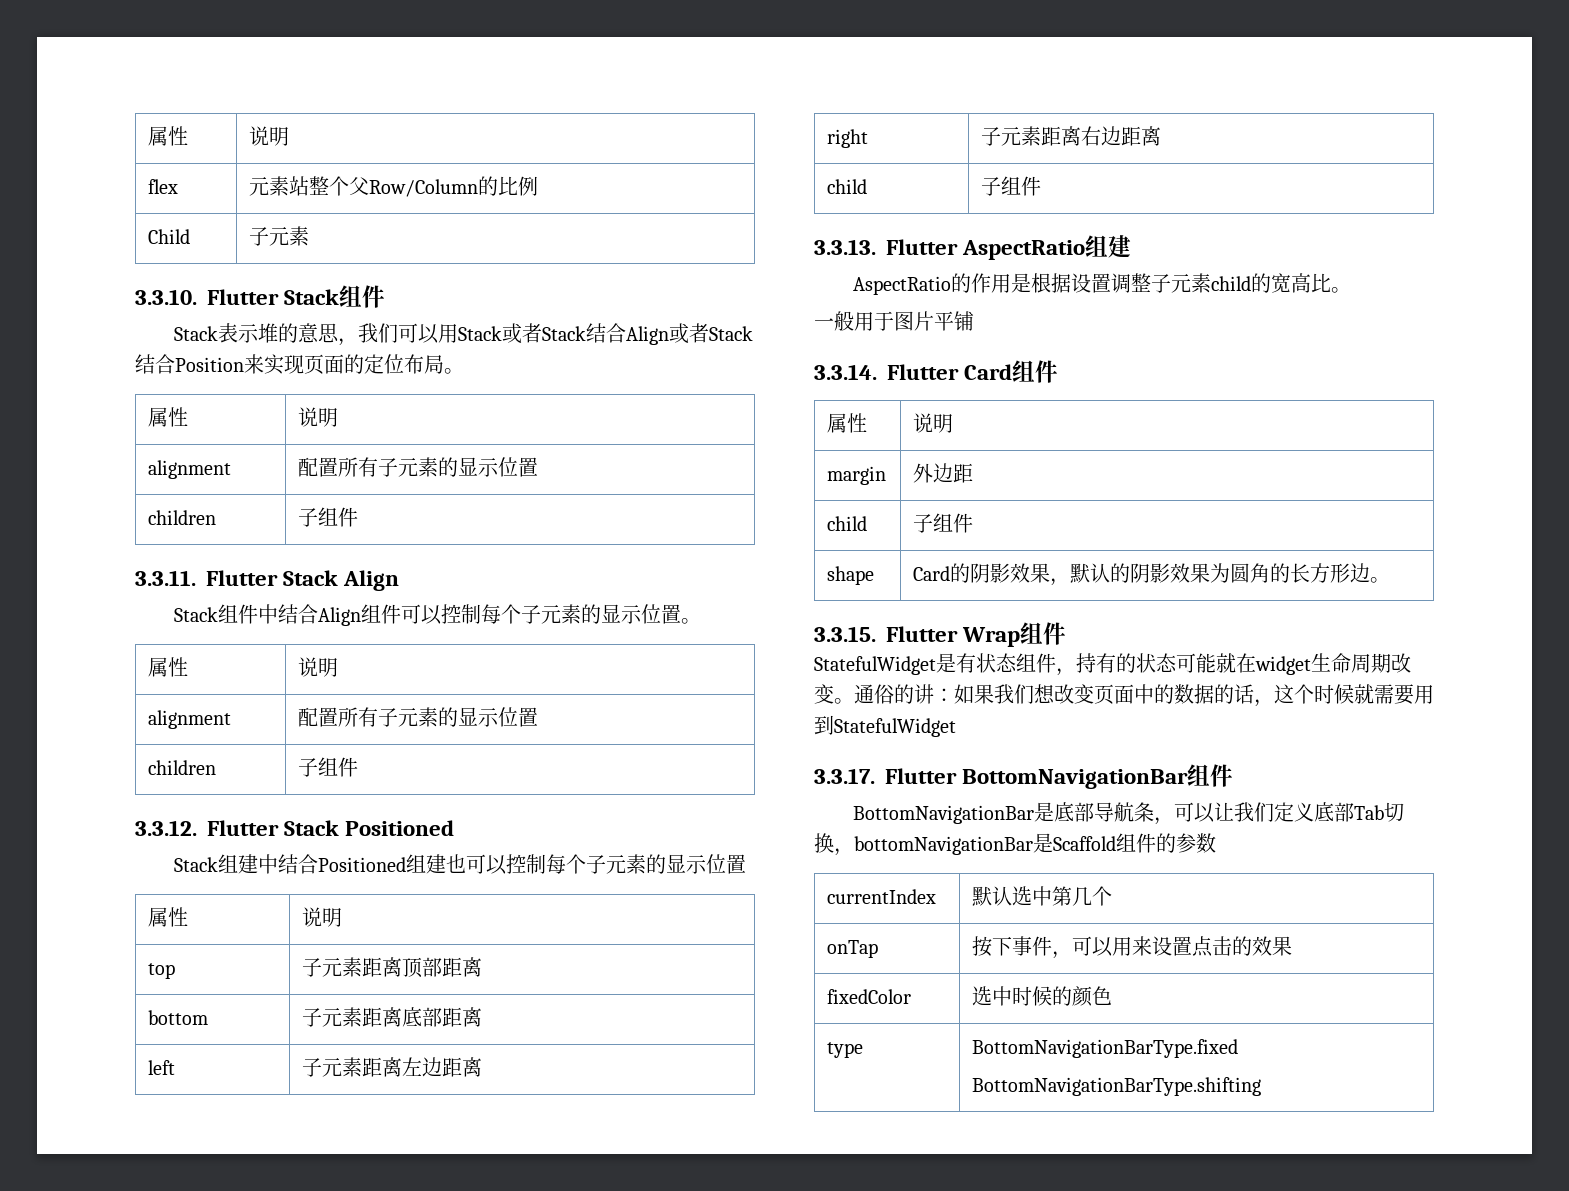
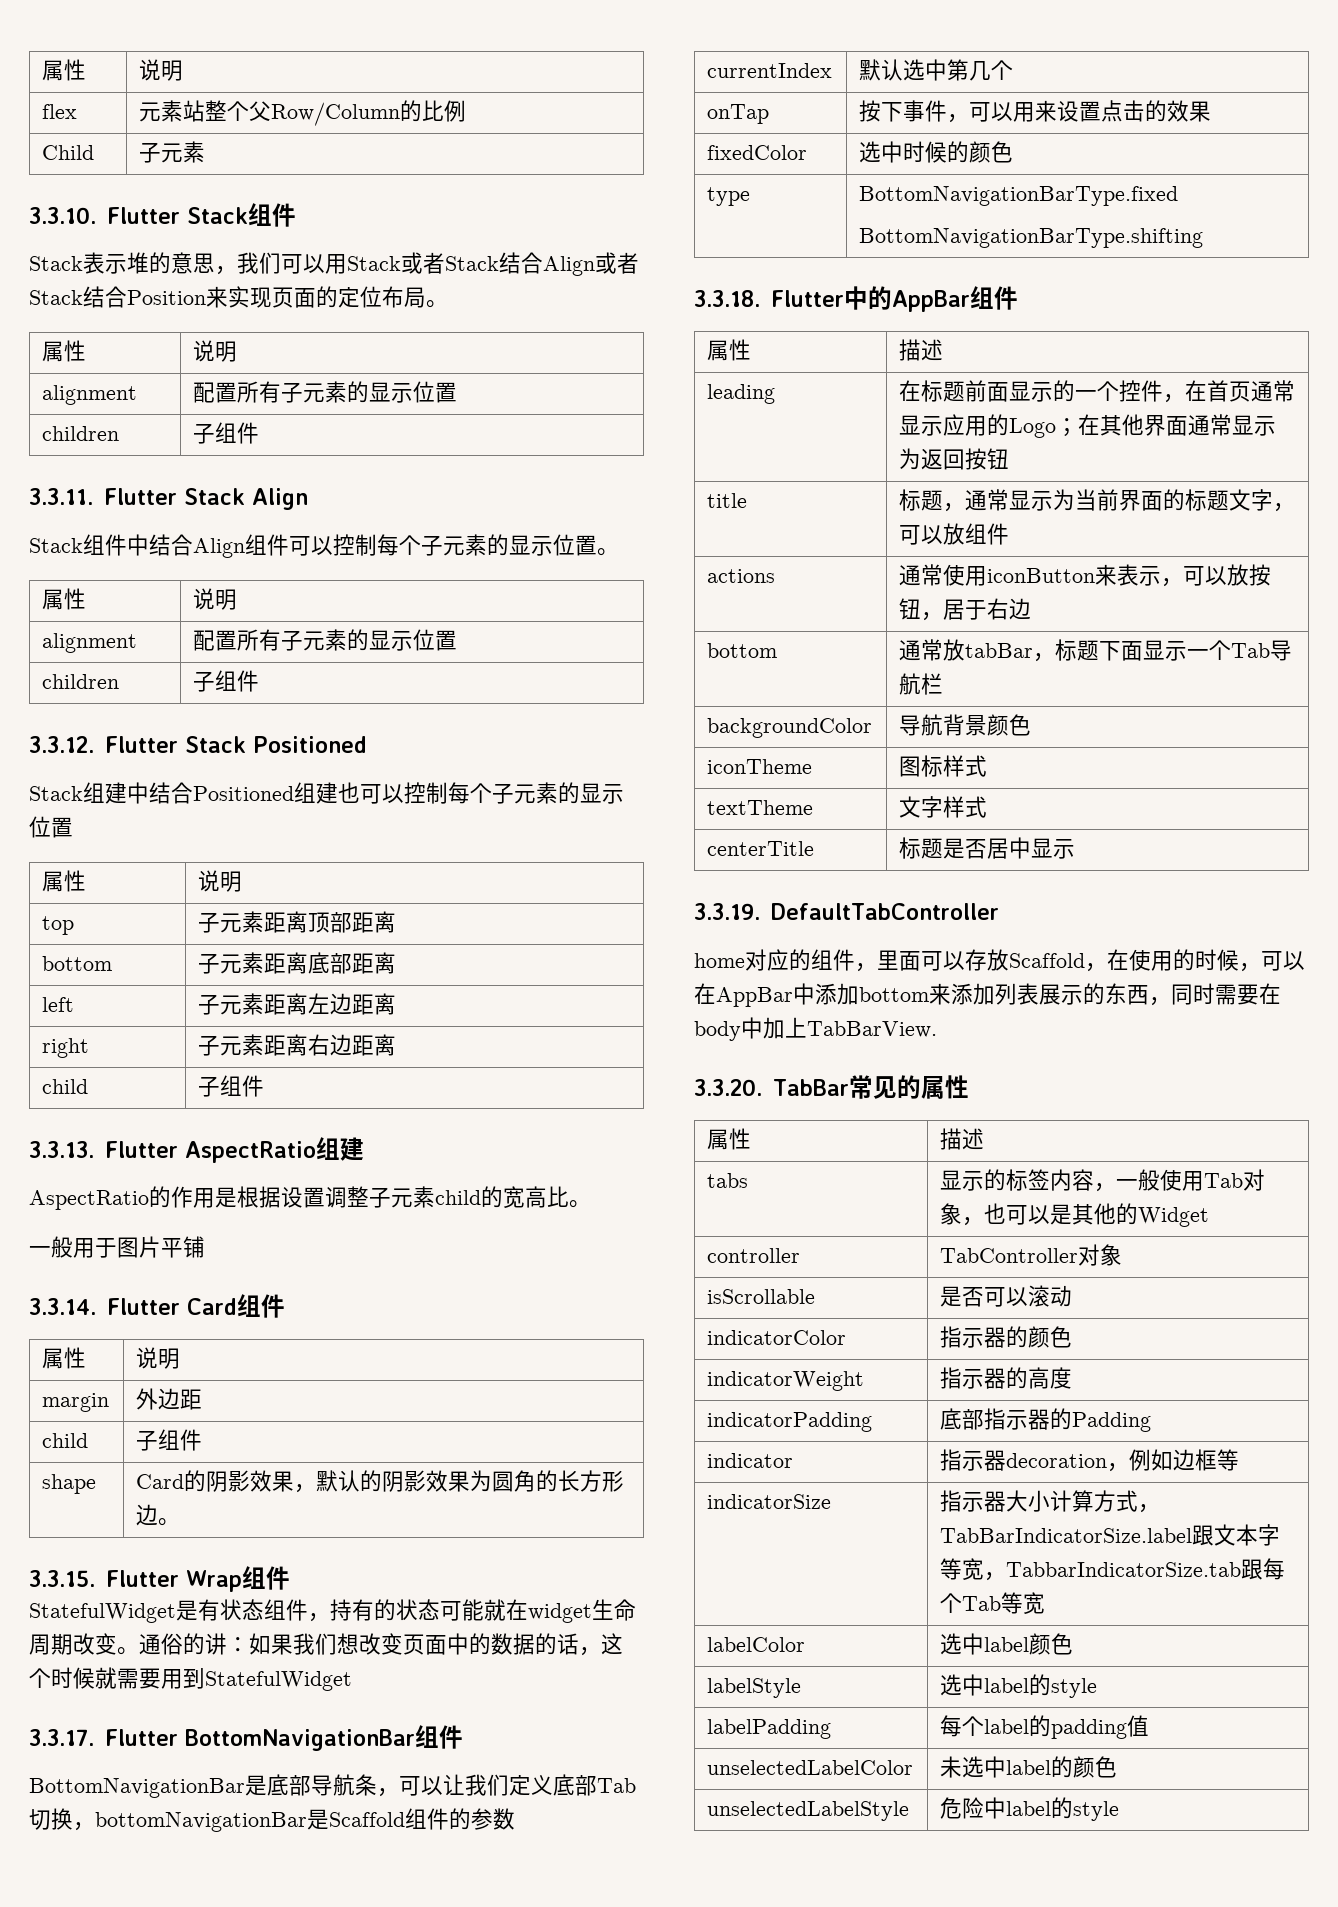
(1262, 1086) none -> [694,286,1018,312] [707,339,752,361] [899,339,944,361] [707,384,776,404] [899,380,1296,403] [899,414,1277,438] [899,448,1010,470] [707,493,748,508] [899,489,1296,512] [899,523,1010,545] [707,569,776,583] [899,564,1272,587] [899,598,1032,621] [707,643,778,658] [899,639,1293,662] [899,673,944,695] [707,718,873,738] [899,714,1032,736] [707,759,813,774] [899,755,988,777] [707,800,814,815] [899,796,988,818] [707,841,815,856] [899,837,1076,859] [694,903,999,920] [694,949,1305,972] [694,983,1281,1007] [694,1017,937,1041] [694,1075,969,1099] [707,1128,752,1150] [940,1128,985,1150] [707,1173,749,1188] [940,1169,1266,1192] [940,1203,1210,1227] [707,1248,801,1263] [940,1244,1123,1266] [707,1289,816,1304] [940,1285,1073,1307] [707,1330,847,1345] [940,1326,1073,1348] [707,1371,865,1391] [940,1367,1073,1389] [707,1412,873,1432] [940,1408,1152,1432] [707,1453,794,1468] [940,1449,1240,1472] [707,1494,832,1509] [940,1490,1161,1513] [940,1524,1281,1546] [940,1558,1286,1581] [940,1592,1046,1614] [707,1637,806,1652] [940,1633,1074,1655] [707,1678,802,1698] [940,1674,1098,1698] [707,1719,832,1739] [940,1715,1150,1739] [707,1760,914,1775] [940,1756,1118,1778] [707,1801,910,1821] [940,1797,1120,1821] // 3.3.18. Flutter中的AppBar组件 // 属性 | 描述 // leading | 在标题前面显示的一个控件，在首页通常显示应用的Logo；在其他界面通常显示为返回按钮 // title | 标题，通常显示为当前界面的标题文字，可以放组件 // actions | 通常使用iconButton来表示，可以放按钮，居于右边 // bottom | 通常放tabBar，标题下面显示一个Tab导航栏 // backgroundColor | 导航背景颜色 // iconTheme | 图标样式 // textTheme | 文字样式 // centerTitle | 标题是否居中显示 // 3.3.19. DefaultTabController // home对应的组件，里面可以存放Scaffold，在使用的时候，可以在AppBar中添加bottom来添加列表展示的东西，同时需要在body中加上TabBarView. // 3.3.20. TabBar常见的属性 // 属性 | 描述 // tabs | 显示的标签内容，一般使用Tab对象，也可以是其他的Widget // controller | TabController对象 // isScrollable | 是否可以滚动 // indicatorColor | 指示器的颜色 // indicatorWeight | 指示器的高度 // indicatorPadding | 底部指示器的Padding // indicator | 指示器decoration，例如边框等 // indicatorSize | 指示器大小计算方式，TabBarIndicatorSize.label跟文本字等宽，TabbarIndicatorSize.tab跟每个Tab等宽 // labelColor | 选中label颜色 // labelStyle | 选中label的style // labelPadding | 每个label的padding值 // unselectedLabelColor | 未选中label的颜色 // unselectedLabelStyle | 危险中label的style

